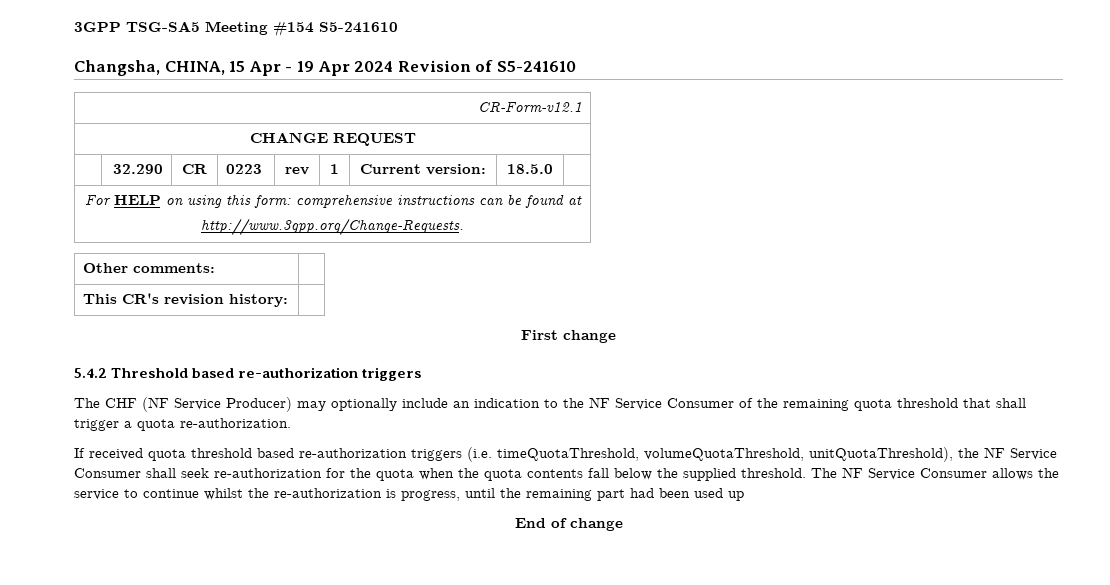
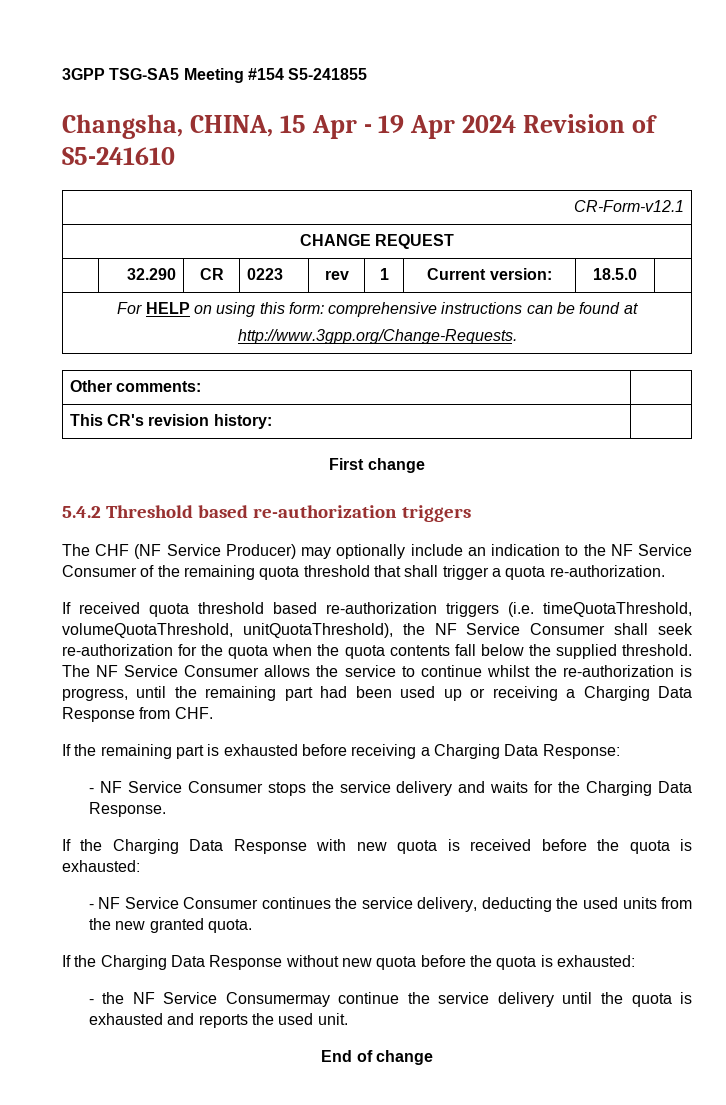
[319,22,398,33] S5-241610 -> [288,68,368,80] S5-241855
(744, 496) none -> [470,686,692,701] [62,707,213,722] [62,744,620,759] [88,781,693,796] [88,802,166,817] [62,839,692,854] [62,860,140,872] [88,897,693,912] [88,918,252,933] [62,955,635,970] [88,992,693,1007] [88,1013,348,1028] or receiving a Charging Data Response from CHF. // If the remaining part is exhausted before receiving a Charging Data Response: // - NF Service Consumer stops the service delivery and waits for the Charging Data Response. // If the Charging Data Response with new quota is received before the quota is exhausted: // - NF Service Consumer continues the service delivery, deducting the used units from the new granted quota. // If the Charging Data Response without new quota before the quota is exhausted: // - the NF Service Consumermay continue the service delivery until the quota is exhausted and reports the used unit.

